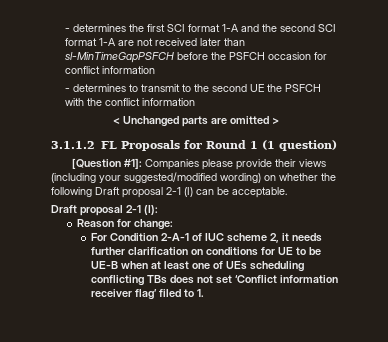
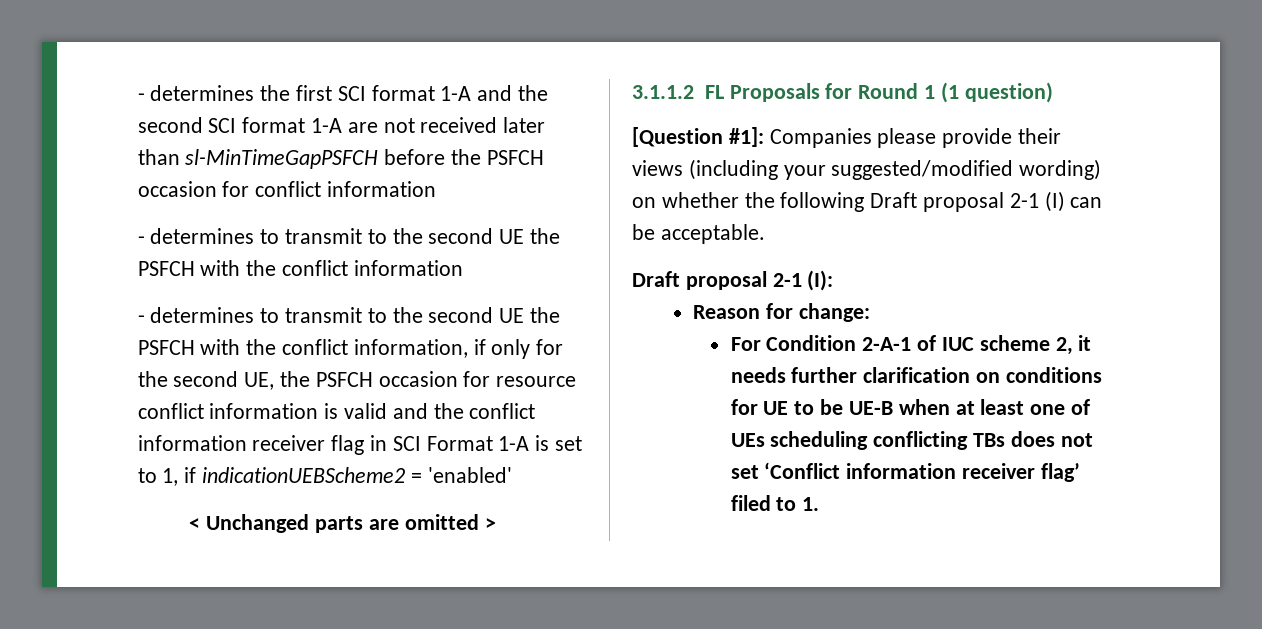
(195, 102) none -> [137,307,560,323] [137,339,564,359] [137,371,577,390] [137,403,536,419] [137,435,582,455] [137,467,512,486] // - determines to transmit to the second UE the PSFCH with the conflict information, if only for the second UE, the PSFCH occasion for resource conflict information is valid and the conflict information receiver flag in SCI Format 1-A is set to 1, if indicationUEBScheme2 = 'enabled'

